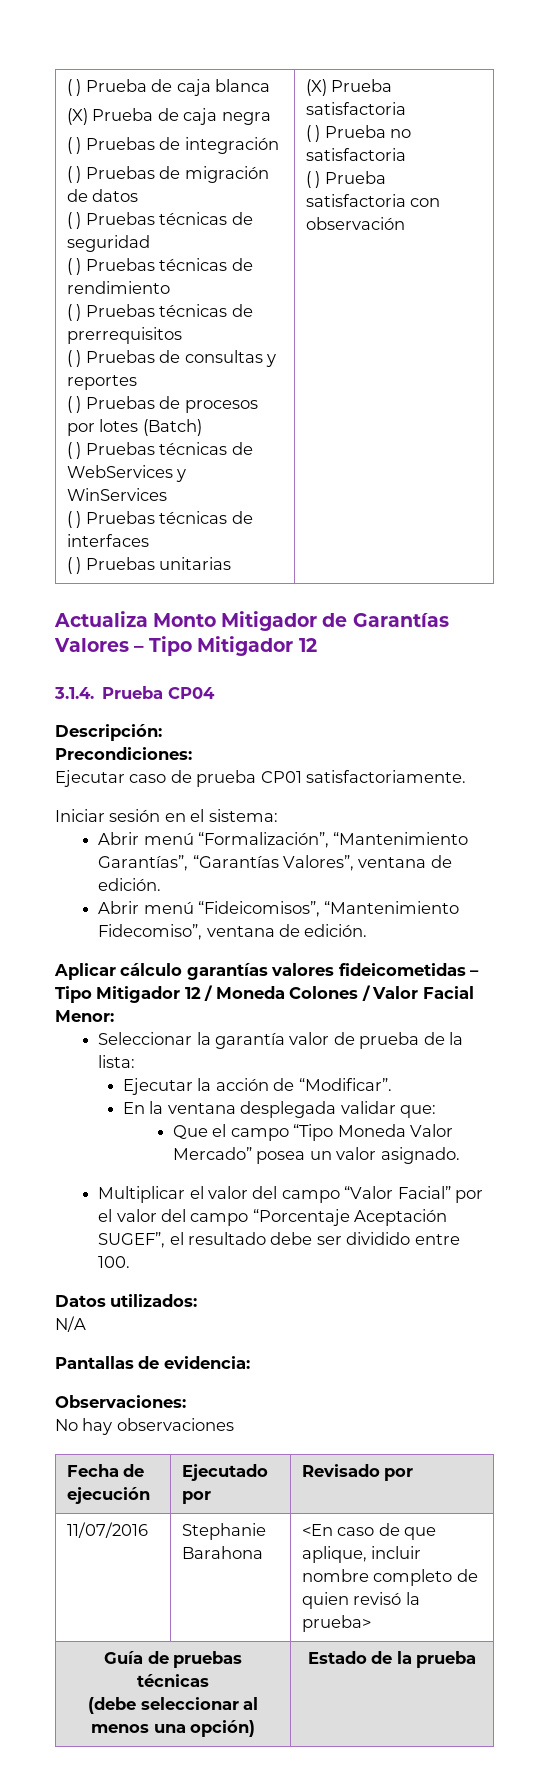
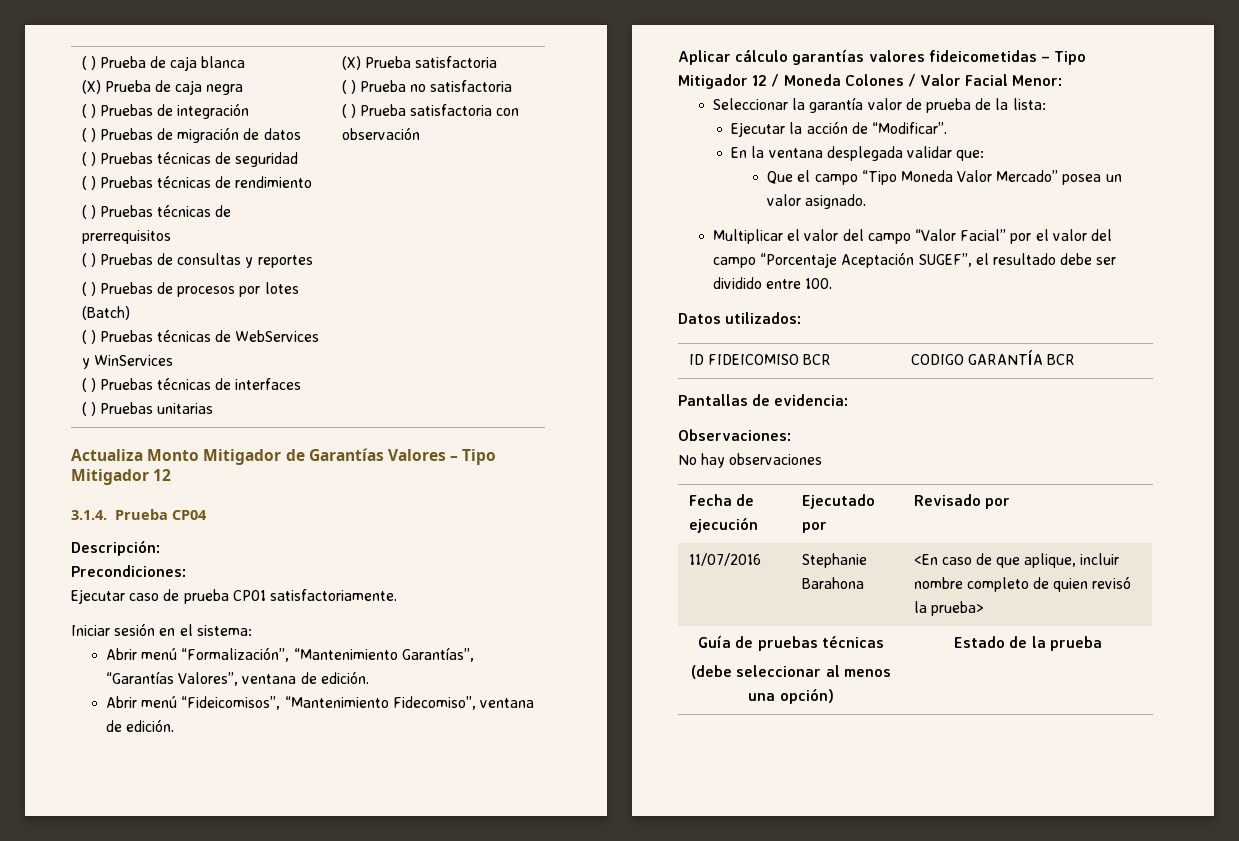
[55,1316,86,1332] // N/A -> [688,354,831,365] [910,350,1075,365] // ID FIDEICOMISO BCR | CODIGO GARANTÍA BCR

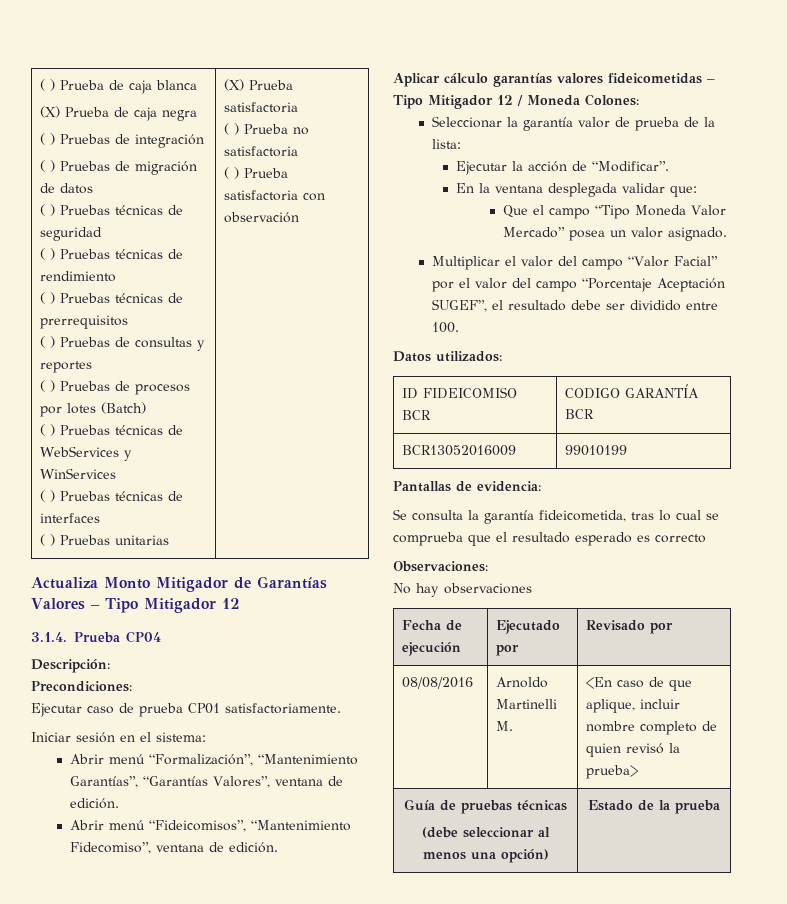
[844,74,1063,87] Colones / Valor Facial Menor: -> [585,94,639,106] Colones:
(1075, 359) none -> [402,445,517,456] [565,445,628,456] // BCR13052016009 | 99010199
(849, 400) none -> [393,509,719,524] [393,532,706,546] // Se consulta la garantía fideicometida, tras lo cual se comprueba que el resultado esperado es correcto
[688,553,761,566] [801,553,867,568] [801,577,864,589] 11/07/2016 | Stephanie Barahona -> [402,677,474,689] [496,677,549,688] [496,699,558,709] [496,721,514,731] 08/08/2016 | Arnoldo Martinelli M.

